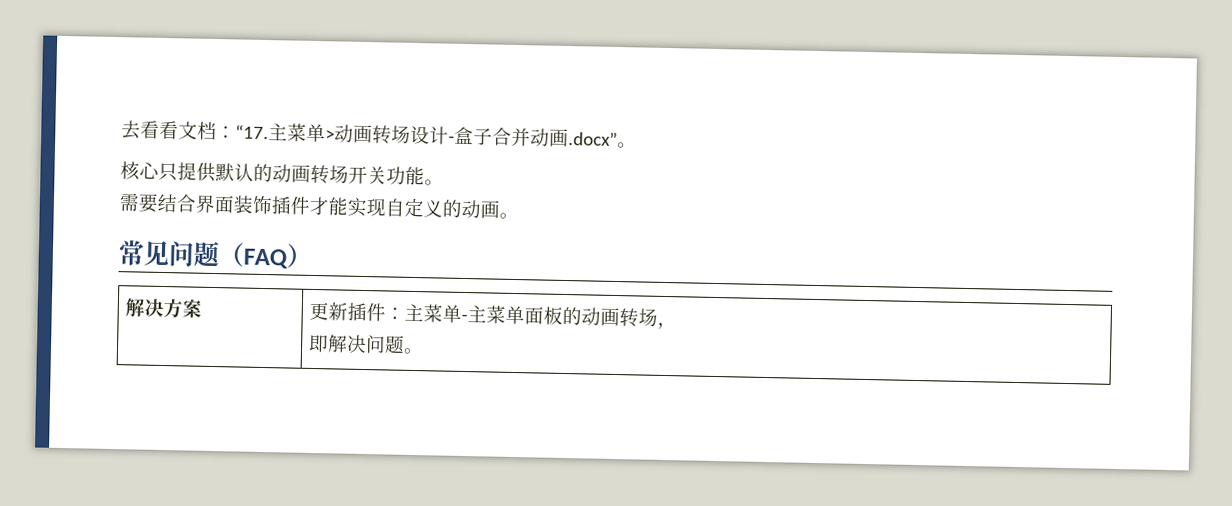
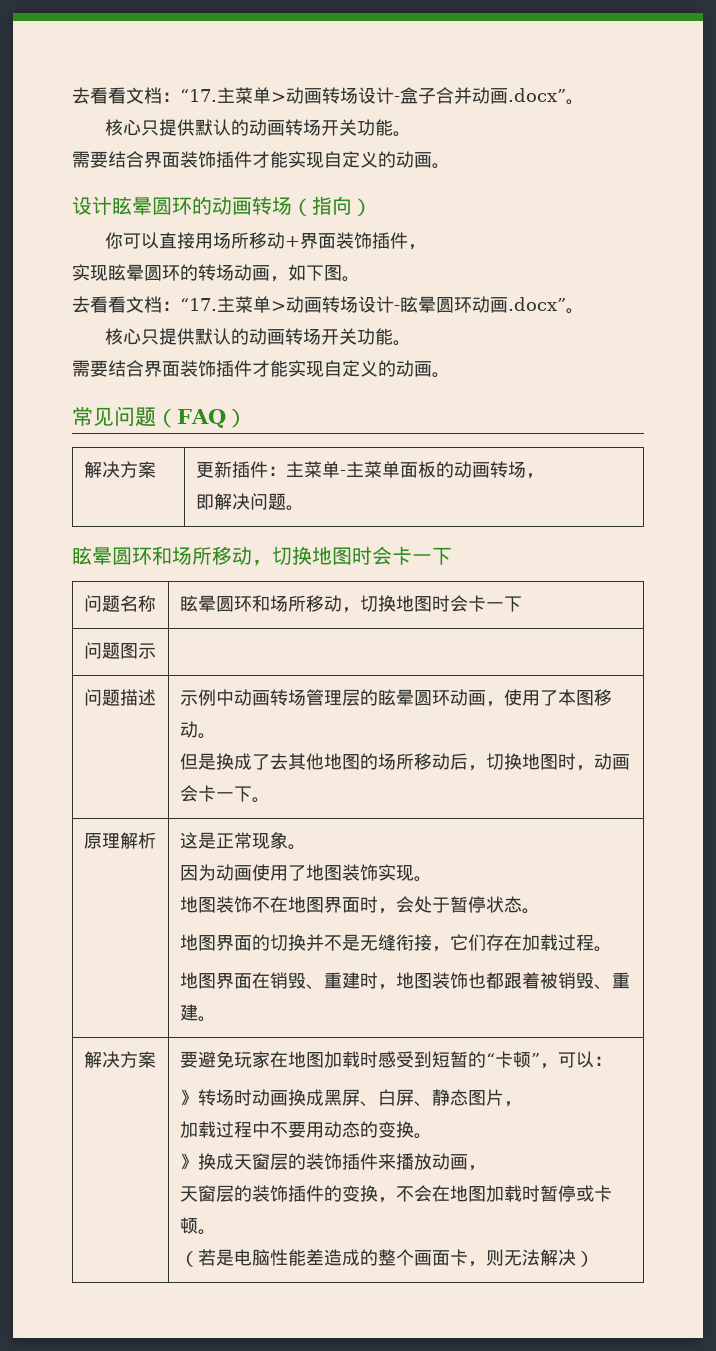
(519, 216) none -> [72,196,372,217] [105,232,427,250] [72,264,360,282] [72,296,584,314] [105,328,412,346] [72,360,450,378] // 设计眩晕圆环的动画转场（指向） // 你可以直接用场所移动+界面装饰插件， // 实现眩晕圆环的转场动画，如下图。 // 去看看文档：“17.主菜单>动画转场设计-眩晕圆环动画.docx”。 // 核心只提供默认的动画转场开关功能。 // 需要结合界面装饰插件才能实现自定义的动画。
(425, 351) none -> [72,546,452,566] [83,595,156,612] [179,595,522,613] [83,642,156,659] [83,689,156,706] [179,689,612,707] [179,721,216,739] [179,753,630,771] [179,785,270,803] [83,832,156,849] [179,832,306,850] [179,864,432,882] [179,896,540,914] [179,934,612,952] [179,972,630,990] [179,1004,216,1022] [83,1051,156,1068] [179,1051,612,1069] [179,1089,522,1107] [179,1121,432,1139] [179,1153,486,1171] [179,1185,612,1203] [179,1217,216,1235] [179,1249,594,1267] // 眩晕圆环和场所移动，切换地图时会卡一下 // 问题名称 | 眩晕圆环和场所移动，切换地图时会卡一下 // 问题图示 | // 问题描述 | 示例中动画转场管理层的眩晕圆环动画，使用了本图移动。 // 但是换成了去其他地图的场所移动后，切换地图时，动画会卡一下。 // 原理解析 | 这是正常现象。 // 因为动画使用了地图装饰实现。 // 地图装饰不在地图界面时，会处于暂停状态。 // 地图界面的切换并不是无缝衔接，它们存在加载过程。 // 地图界面在销毁、重建时，地图装饰也都跟着被销毁、重建。 // 解决方案 | 要避免玩家在地图加载时感受到短暂的“卡顿”，可以： // 》转场时动画换成黑屏、白屏、静态图片， // 加载过程中不要用动态的变换。 // 》换成天窗层的装饰插件来播放动画， // 天窗层的装饰插件的变换，不会在地图加载时暂停或卡顿。 // （若是电脑性能差造成的整个画面卡，则无法解决）

